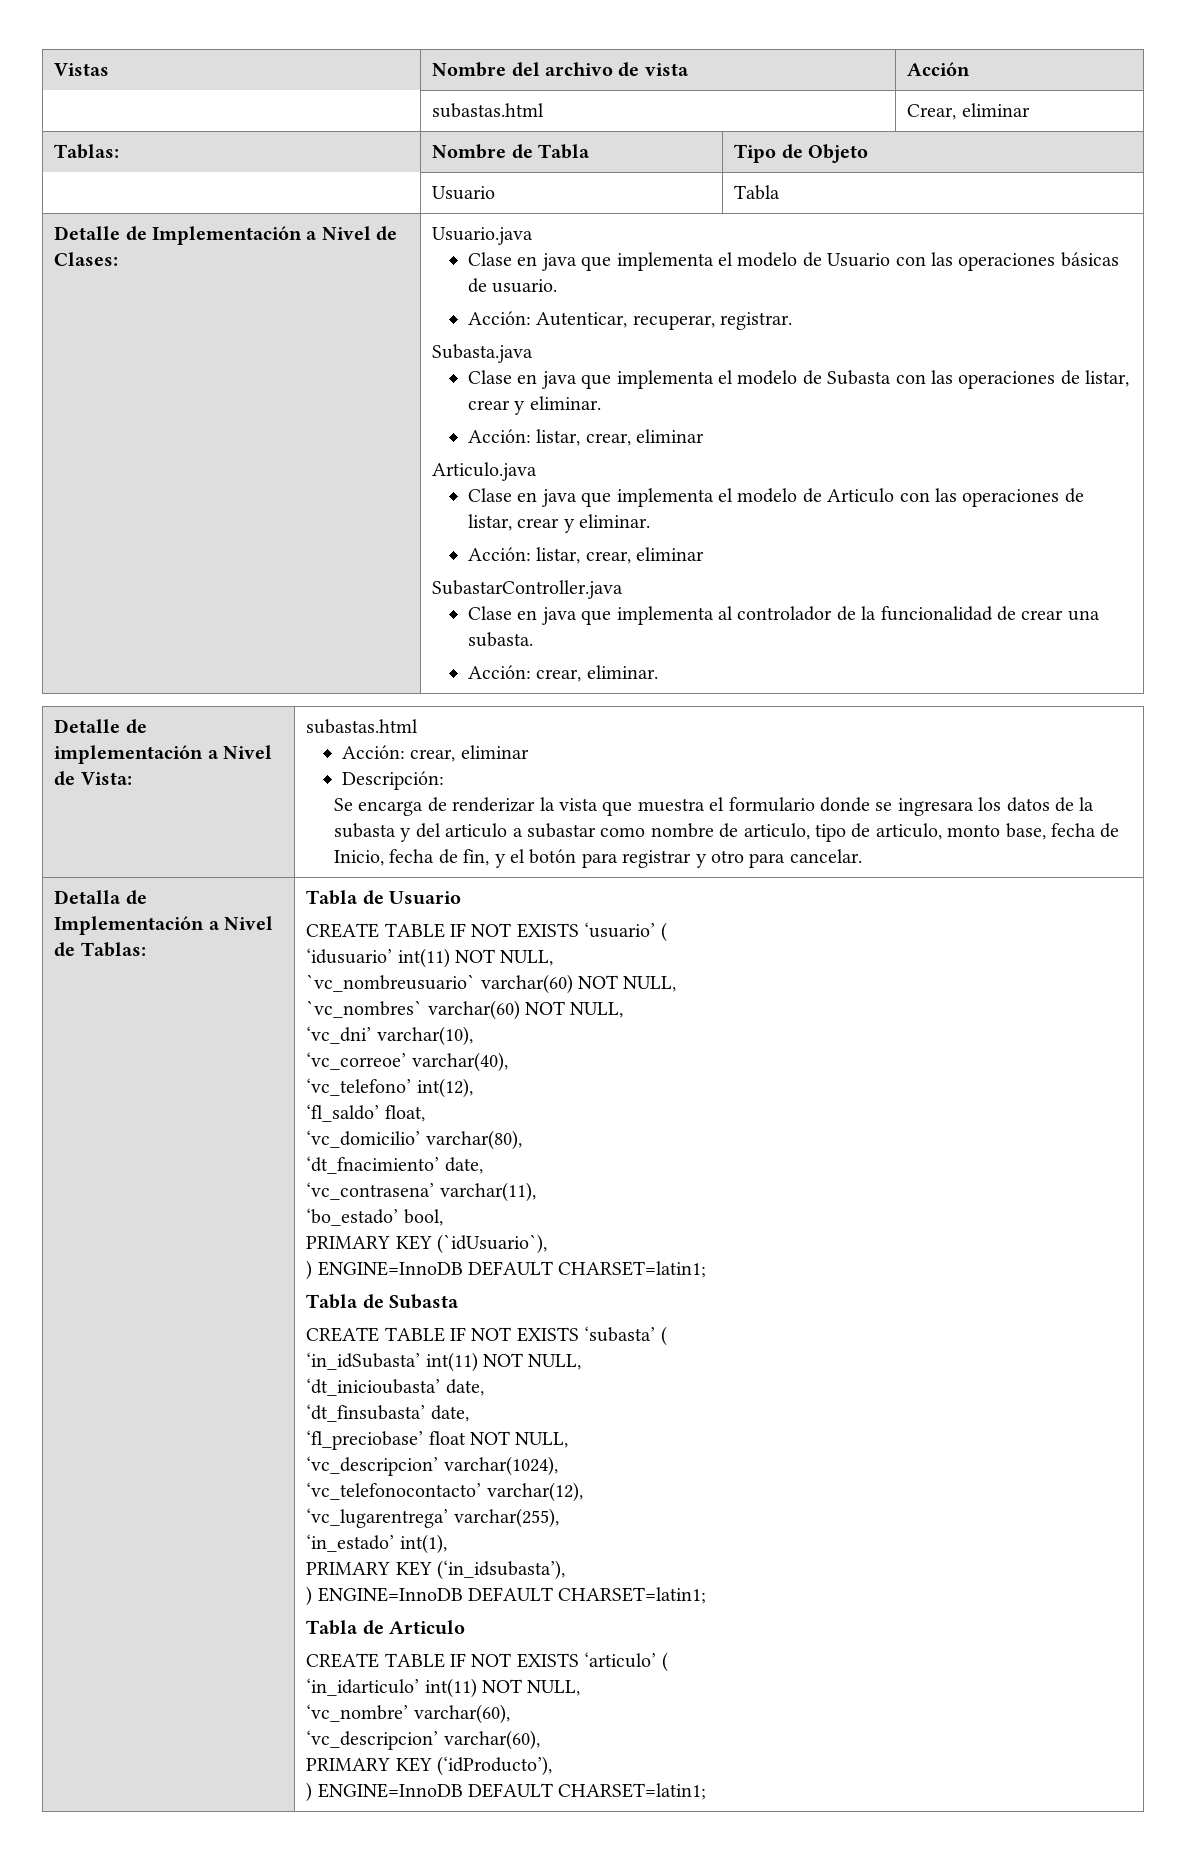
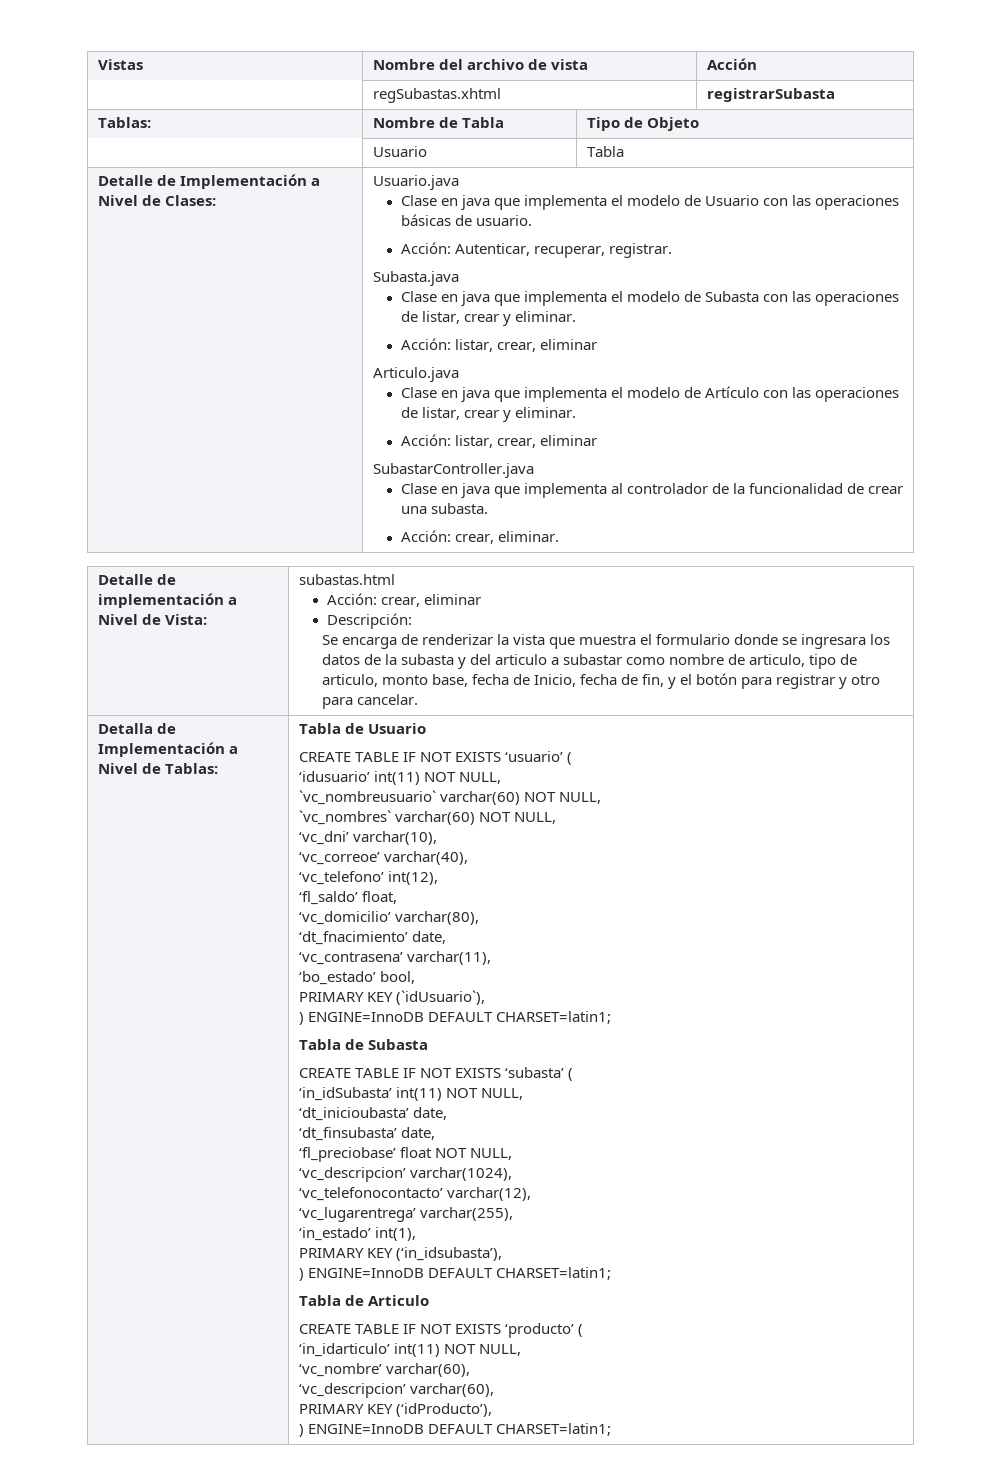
[432,103,545,118] [907,103,1030,120] subastas.html | Crear, eliminar -> [372,88,501,103] [706,88,835,102] regSubastas.xhtml | registrarSubasta
[827,488,895,503] Articulo -> [705,386,760,398] Artículo
[584,1652,657,1668] ‘articulo’ -> [504,1323,574,1338] ‘producto’

